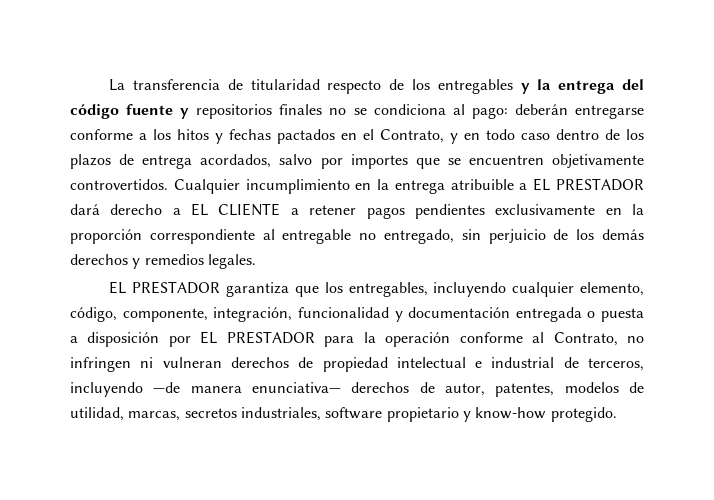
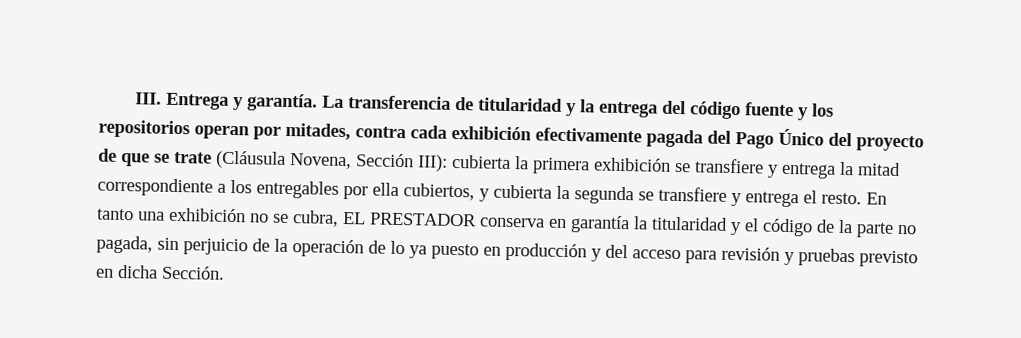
[109,79,513,94] La transferencia de titularidad respecto de los entregables -> [135,92,564,112] III. Entrega y garantía. La transferencia de titularidad
[196,104,645,119] [70,129,644,144] [70,154,645,169] [70,178,644,194] [70,203,645,219] [70,229,644,244] [70,254,256,269] [109,281,645,297] [70,307,644,322] [70,331,644,347] [70,357,645,372] [70,382,644,397] [70,407,617,422] repositorios finales no se condiciona al pago: deberán entregarse conforme a los hitos y fechas pactados en el Contrato, y en todo caso dentro de los plazos de entrega acordados, salvo por importes que se encuentren objetivamente controvertidos. Cualquier incumplimiento en la entrega atribuible a EL PRESTADOR dará derecho a EL CLIENTE a retener pagos pendientes exclusivamente en la proporción correspondiente al entregable no entregado, sin perjuicio de los demás derechos y remedios legales. // EL PRESTADOR garantiza que los entregables, incluyendo cualquier elemento, código, componente, integración, funcionalidad y documentación entregada o puesta a disposición por EL PRESTADOR para la operación conforme al Contrato, no infringen ni vulneran derechos de propiedad intelectual e industrial de terceros, incluyendo —de manera enunciativa— derechos de autor, patentes, modelos de utilidad, marcas, secretos industriales, software propietario y know-how protegido. -> [811,103,835,117] [98,119,924,152] [98,148,901,179] [97,177,887,208] [97,207,917,238] [96,235,918,268] [95,264,225,280] los repositorios operan por mitades, contra cada exhibición efectivamente pagada del Pago Único del proyecto de que se trate (Cláusula Novena, Sección III): cubierta la primera exhibición se transfiere y entrega la mitad correspondiente a los entregables por ella cubiertos, y cubierta la segunda se transfiere y entrega el resto. En tanto una exhibición no se cubra, EL PRESTADOR conserva en garantía la titularidad y el código de la parte no pagada, sin perjuicio de la operación de lo ya puesto en producción y del acceso para revisión y pruebas previsto en dicha Sección.

